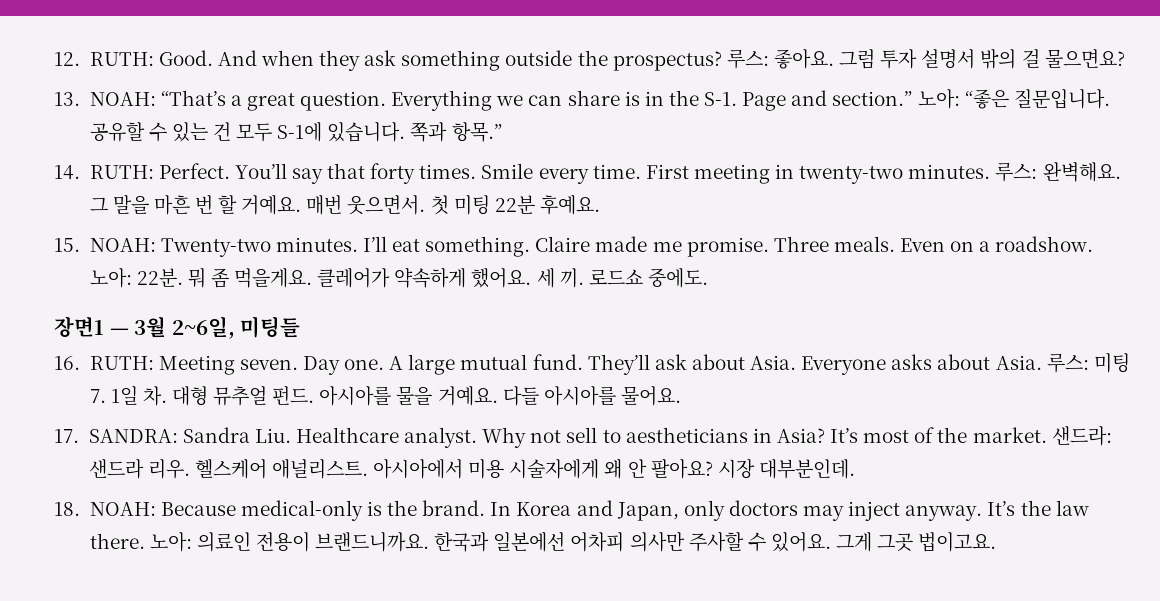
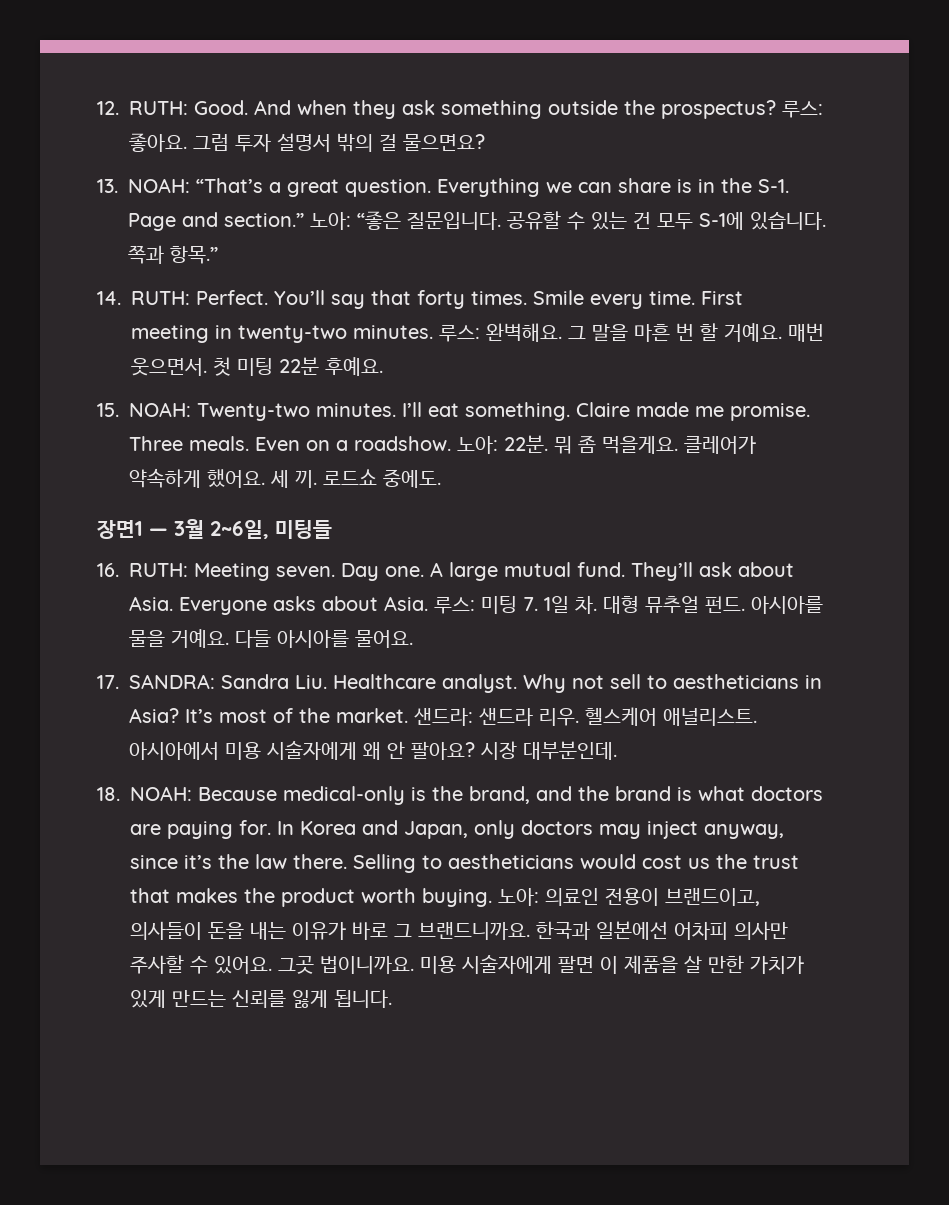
[422,500,486,516] brand. -> [469,786,823,804] [130,820,271,839] brand, and the brand is what doctors are paying for.
[905,500,1089,521] [89,532,310,552] anyway. It’s the law there. 노아: 의료인 전용이 -> [704,824,784,839] [130,854,799,873] [130,888,760,907] [130,921,412,940] anyway, since it’s the law there. Selling to aestheticians would cost us the trust that makes the product worth buying. 노아: 의료인 전용이 브랜드이고, 의사들이 돈을 내는 이유가 바로 그
[836,532,997,552] 그게 그곳 법이고요. -> [278,955,804,974] [130,990,392,1008] 그곳 법이니까요. 미용 시술자에게 팔면 이 제품을 살 만한 가치가 있게 만드는 신뢰를 잃게 됩니다.

